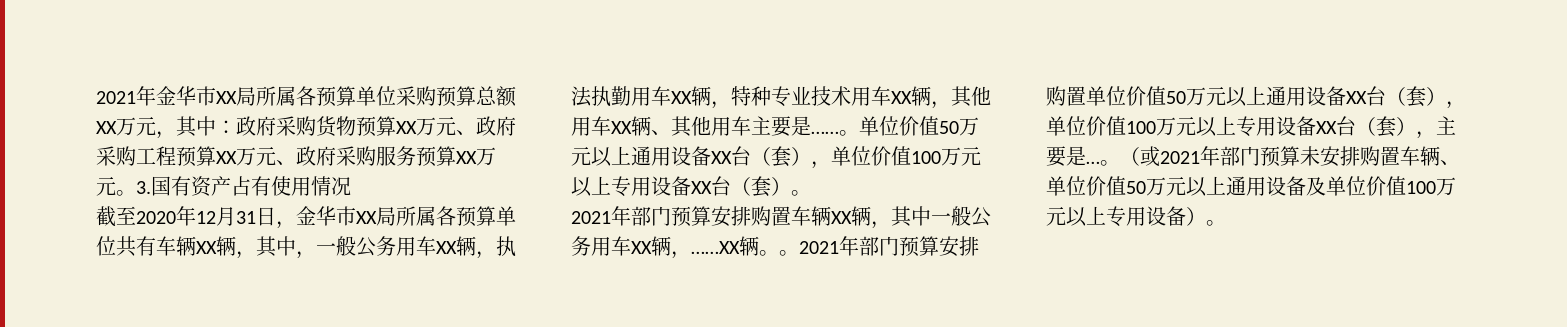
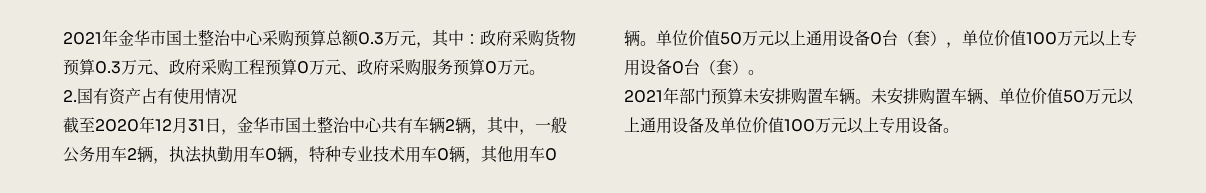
[216,86,396,107] XX局所属各预算单位 -> [166,29,263,46] 国土整治中心
[96,121,117,134] XX -> [358,32,384,45] 0.3
[396,121,417,134] XX -> [95,61,121,74] 0.3
[216,151,237,164] XX -> [297,61,309,74] 0
[456,151,477,164] XX -> [485,61,497,74] 0
[136,181,151,194] 3. -> [63,90,77,102] // 2.
[356,206,516,227] [96,236,116,256] XX局所属各预算单位 -> [285,116,382,133] 国土整治中心
[196,241,217,254] XX -> [445,119,455,131] 2
[436,241,457,254] XX -> [127,148,137,160] 2
[671,91,692,104] XX -> [265,148,277,161] 0
[891,91,912,104] XX -> [437,148,449,161] 0
[611,116,839,137] XX辆、其他用车主要是…… -> [545,148,557,161] [624,30,640,47] 0辆
[711,151,732,164] XX -> [870,32,882,45] 0
[691,181,712,194] XX -> [672,61,684,74] 0
[711,206,991,229] [571,236,979,259] [1046,86,1466,109] [1046,116,1456,139] [1046,146,1300,167] 安排购置车辆XX辆，其中一般公务用车XX辆，……XX辆。。2021年部门预算安排购置单位价值50万元以上通用设备XX台（套），单位价值100万元以上专用设备XX台（套），主要是…。（或2021年部门预算 -> [743,88,871,105] 未安排购置车辆。
[1186,207,1206,226] ） -> (943, 125) none

